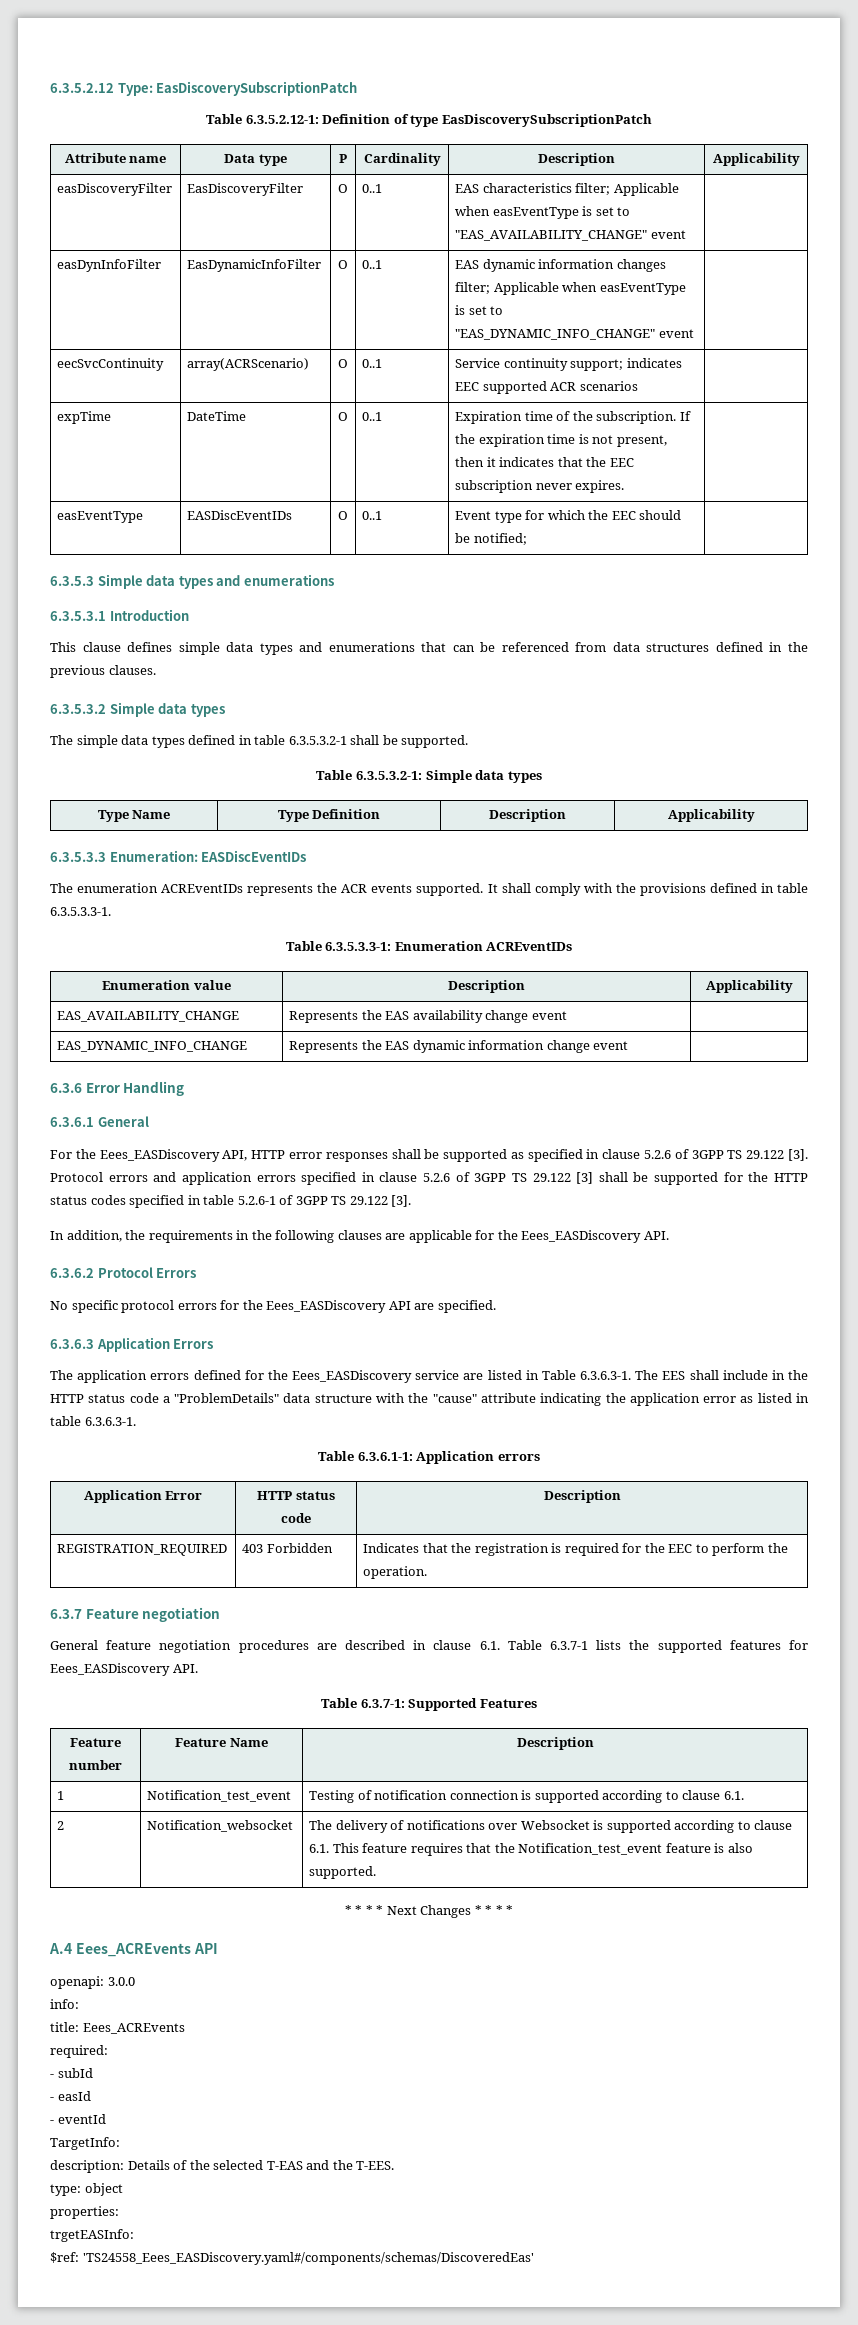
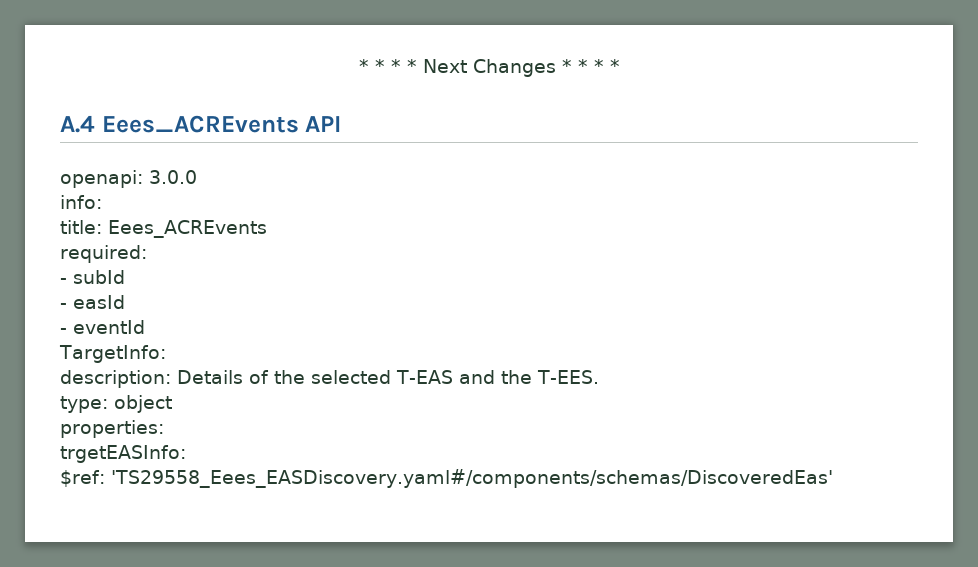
[50,81,358,96] [206,114,652,127] [64,153,167,163] [224,154,287,166] [339,154,347,163] [363,153,441,166] [538,153,615,166] [712,153,800,166] [57,183,173,196] [187,183,304,196] [338,184,348,193] [362,184,383,193] [455,183,679,196] [455,206,631,219] [455,230,686,241] [57,259,162,272] [187,259,322,272] [338,260,348,269] [362,260,383,269] [455,259,666,272] [455,282,686,295] [455,305,504,315] [455,329,694,340] [57,358,165,371] [187,358,310,371] [338,359,348,368] [362,359,383,368] [455,358,682,371] [455,381,638,394] [57,411,112,424] [187,411,247,421] [338,412,348,421] [362,412,383,421] [455,411,691,424] [455,434,667,447] [455,457,634,467] [455,480,625,493] [57,511,144,523] [187,510,293,520] [338,511,348,520] [362,511,383,520] [455,510,682,523] [455,533,527,545] [50,574,334,589] [50,609,189,621] [50,642,808,655] [50,665,156,678] [50,702,225,717] [50,735,469,748] [316,770,542,783] [97,810,171,822] [277,809,381,822] [489,809,566,822] [667,809,755,822] [50,850,307,862] [50,883,808,896] [50,907,111,916] [285,941,573,951] [102,980,231,990] [448,980,525,993] [705,980,793,993] [57,1011,240,1022] [289,1010,567,1023] [57,1041,248,1052] [289,1040,629,1053] [50,1081,185,1096] [50,1116,149,1127] [50,1149,808,1162] [50,1172,809,1185] [50,1195,412,1208] [50,1230,669,1243] [50,1267,197,1278] [50,1300,496,1313] [50,1337,214,1352] [50,1370,808,1383] [50,1393,809,1406] [50,1416,136,1426] [318,1451,540,1464] [83,1490,203,1503] [257,1491,335,1500] [281,1513,311,1523] [543,1490,621,1503] [57,1544,228,1556] [242,1543,333,1553] [363,1543,788,1556] [363,1566,428,1579] [50,1607,221,1622] [50,1640,809,1653] [50,1663,198,1676] [321,1698,537,1711] [70,1738,121,1747] [69,1760,122,1770] [175,1738,268,1747] [516,1737,594,1750] [57,1791,65,1800] [147,1790,292,1802] [309,1790,744,1803] [57,1821,65,1830] [147,1820,294,1832] [309,1820,793,1833] [309,1843,753,1856] [309,1866,377,1879] 6.3.5.2.12 Type: EasDiscoverySubscriptionPatch // Table 6.3.5.2.12-1: Definition of type EasDiscoverySubscriptionPatch // Attribute name | Data type | P | Cardinality | Description | Applicability // easDiscoveryFilter | EasDiscoveryFilter | O | 0..1 | EAS characteristics filter; Applicable when easEventType is set to "EAS_AVAILABILITY_CHANGE" event | // easDynInfoFilter | EasDynamicInfoFilter | O | 0..1 | EAS dynamic information changes filter; Applicable when easEventType is set to "EAS_DYNAMIC_INFO_CHANGE" event | // eecSvcContinuity | array(ACRScenario) | O | 0..1 | Service continuity support; indicates EEC supported ACR scenarios | // expTime | DateTime | O | 0..1 | Expiration time of the subscription. If the expiration time is not present, then it indicates that the EEC subscription never expires. | // easEventType | EASDiscEventIDs | O | 0..1 | Event type for which the EEC should be notified; | // 6.3.5.3 Simple data types and enumerations // 6.3.5.3.1 Introduction // This clause defines simple data types and enumerations that can be referenced from data structures defined in the previous clauses. // 6.3.5.3.2 Simple data types // The simple data types defined in table 6.3.5.3.2-1 shall be supported. // Table 6.3.5.3.2-1: Simple data types // Type Name | Type Definition | Description | Applicability // 6.3.5.3.3 Enumeration: EASDiscEventIDs // The enumeration ACREventIDs represents the ACR events supported. It shall comply with the provisions defined in table 6.3.5.3.3-1. // Table 6.3.5.3.3-1: Enumeration ACREventIDs // Enumeration value | Description | Applicability // EAS_AVAILABILITY_CHANGE | Represents the EAS availability change event | // EAS_DYNAMIC_INFO_CHANGE | Represents the EAS dynamic information change event | // 6.3.6 Error Handling // 6.3.6.1 General // For the Eees_EASDiscovery API, HTTP error responses shall be supported as specified in clause 5.2.6 of 3GPP TS 29.122 [3]. Protocol errors and application errors specified in clause 5.2.6 of 3GPP TS 29.122 [3] shall be supported for the HTTP status codes specified in table 5.2.6-1 of 3GPP TS 29.122 [3]. // In addition, the requirements in the following clauses are applicable for the Eees_EASDiscovery API. // 6.3.6.2 Protocol Errors // No specific protocol errors for the Eees_EASDiscovery API are specified. // 6.3.6.3 Application Errors // The application errors defined for the Eees_EASDiscovery service are listed in Table 6.3.6.3-1. The EES shall include in the HTTP status code a "ProblemDetails" data structure with the "cause" attribute indicating the application error as listed in table 6.3.6.3-1. // Table 6.3.6.1-1: Application errors // Application Error | HTTP status code | Description // REGISTRATION_REQUIRED | 403 Forbidden | Indicates that the registration is required for the EEC to perform the operation. // 6.3.7 Feature negotiation // General feature negotiation procedures are described in clause 6.1. Table 6.3.7-1 lists the supported features for Eees_EASDiscovery API. // Table 6.3.7-1: Supported Features // Feature number | Feature Name | Description // 1 | Notification_test_event | Testing of notification connection is supported according to clause 6.1. // 2 | Notification_websocket | The delivery of notifications over Websocket is supported according to clause 6.1. This feature requires that the Notification_test_event feature is also supported. // -> (358, 66) none
[82,2252,534,2265] 'TS24558_Eees_EASDiscovery.yaml#/components/schemas/DiscoveredEas' -> [110,469,833,488] 'TS29558_Eees_EASDiscovery.yaml#/components/schemas/DiscoveredEas'

